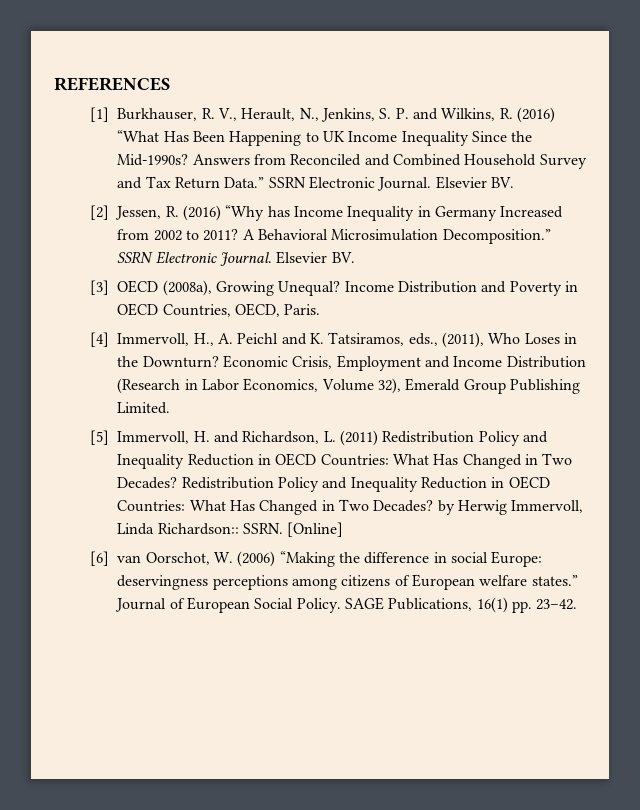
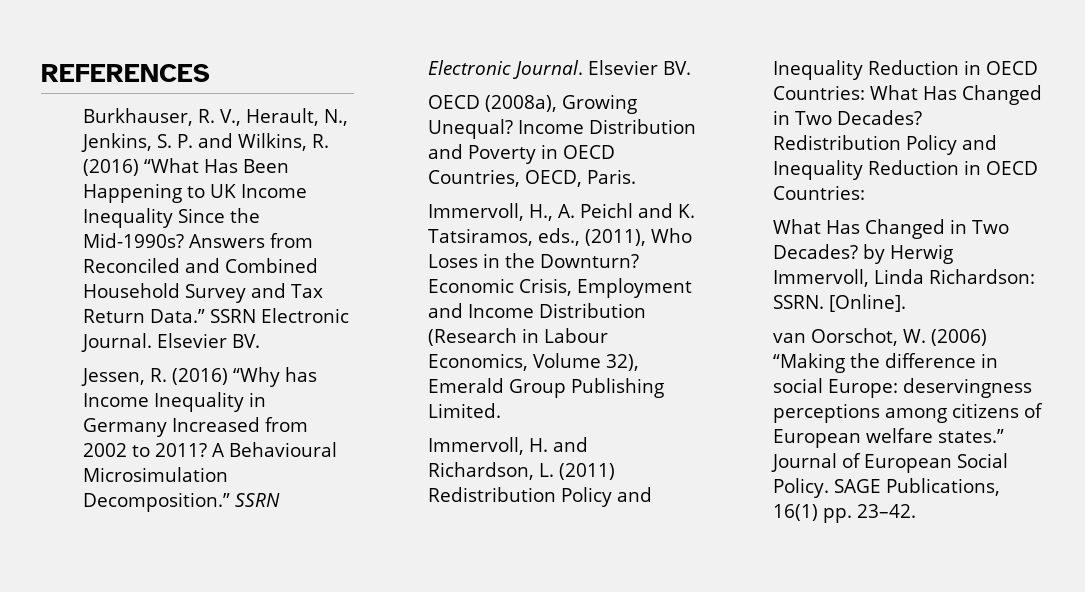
[90,107,110,122] [1] -> (210, 73) none
[90,205,110,220] [2] -> (261, 341) none
[257,229,328,240] Behavioral -> [229,442,338,457] Behavioural
[90,280,110,295] [3] -> (692, 68) none
[90,332,110,347] [4] -> (637, 176) none
[202,379,240,391] Labor -> [544,328,609,343] Labour
[90,430,110,445] [5] -> (502, 410) none
(186, 506) none -> (866, 192) //
[157,522,344,537] [90,551,110,566] Richardson:: SSRN. [Online] // [6] -> [929,269,1036,284] [773,294,907,312] Richardson: SSRN. [Online]. //

